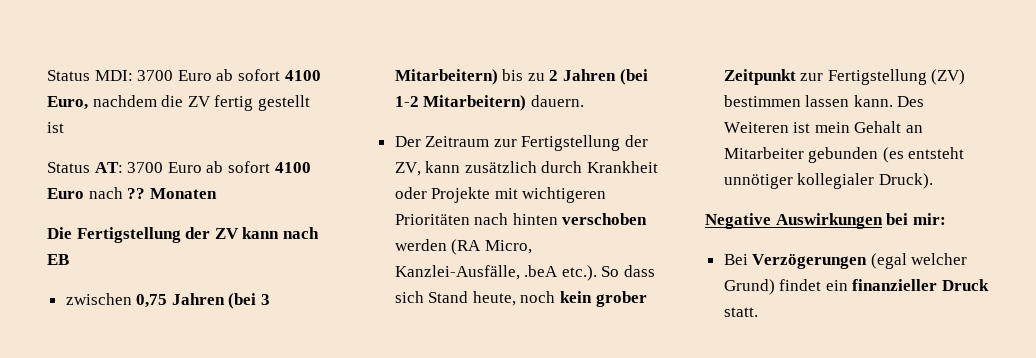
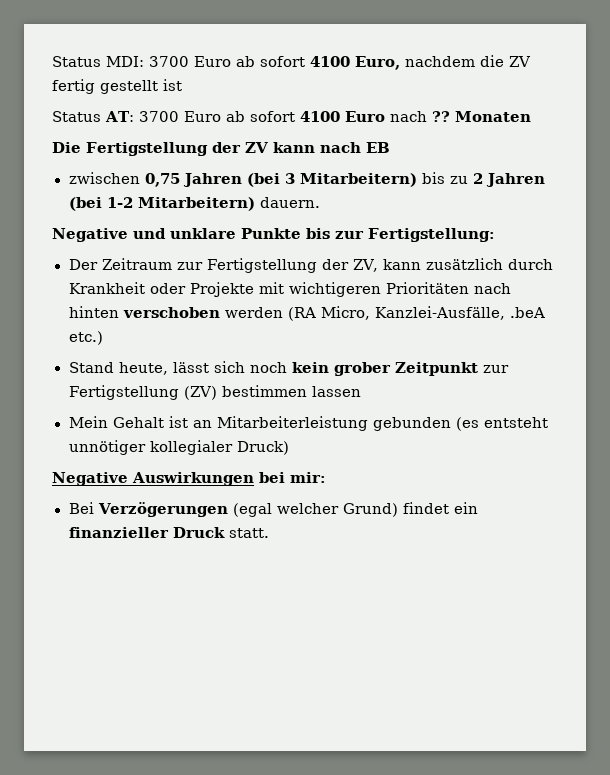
(584, 101) none -> [52,228,495,242] // Negative und unklare Punkte bis zur Fertigstellung:
[561,265,656,281] [394,291,516,306] etc.). So dass sich Stand heute, -> [68,331,103,345] [68,361,245,375] etc.) // Stand heute, lässt sich
[853,95,925,107] [723,121,924,133] [723,147,804,159] kann. Des Weiteren ist mein Gehalt an Mitarbeiter -> [68,416,368,431] // Mein Gehalt ist an Mitarbeiterleistung
[878,173,933,189] Druck). -> [236,441,289,455] Druck)

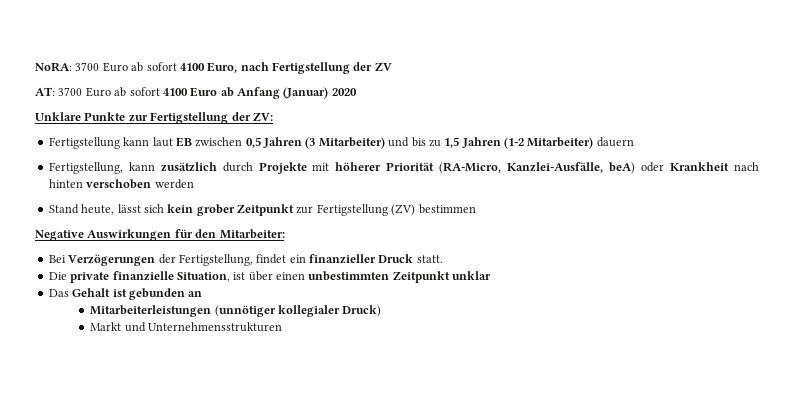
[52,56,144,67] Status MDI: -> [35,62,72,72] NoRA:
[405,55,531,67] [52,79,182,94] [52,111,101,122] nachdem die ZV fertig gestellt ist // Status -> [240,62,392,74] nach Fertigstellung der ZV //
[390,111,531,122] [52,142,390,156] [68,172,545,187] [68,197,320,211] [52,228,495,242] [68,258,554,273] [68,282,469,297] nach ?? Monaten // Die Fertigstellung der ZV kann nach EB // zwischen 0,75 Jahren (bei 3 Mitarbeitern) bis zu 2 Jahren (bei 1-2 Mitarbeitern) dauern. // Negative und unklare Punkte bis zur Fertigstellung: // Der Zeitraum zur Fertigstellung der ZV, kann zusätzlich durch Krankheit oder Projekte mit wichtigeren Prioritäten -> [220,87,357,99] [35,112,273,124] [48,137,634,149] [48,162,730,174] ab Anfang (Januar) 2020 // Unklare Punkte zur Fertigstellung der ZV: // Fertigstellung kann laut EB zwischen 0,5 Jahren (3 Mitarbeiter) und bis zu 1,5 Jahren (1-2 Mitarbeiter) dauern // Fertigstellung, kann zusätzlich durch Projekte mit höherer Priorität (RA-Micro, Kanzlei-Ausfälle, beA) oder Krankheit
[287,306,545,321] [68,331,103,345] (RA Micro, Kanzlei-Ausfälle, .beA etc.) -> (194, 184) none
[249,362,287,373] noch -> (164, 208) none
[311,386,361,397] [68,416,548,431] [68,440,289,455] lassen // Mein Gehalt ist an Mitarbeiterleistung gebunden (es entsteht unnötiger kollegialer Druck) -> (476, 209) none
[259,472,326,483] bei mir: -> [174,229,285,239] für den Mitarbeiter:
[233,503,399,517] (egal welcher Grund) -> [158,254,253,266] der Fertigstellung,
(269, 533) none -> [48,271,492,283] [48,288,203,300] [90,305,382,317] [90,322,283,332] // Die private finanzielle Situation, ist über einen unbestimmten Zeitpunkt unklar // Das Gehalt ist gebunden an // Mitarbeiterleistungen (unnötiger kollegialer Druck) // Markt und Unternehmensstrukturen

